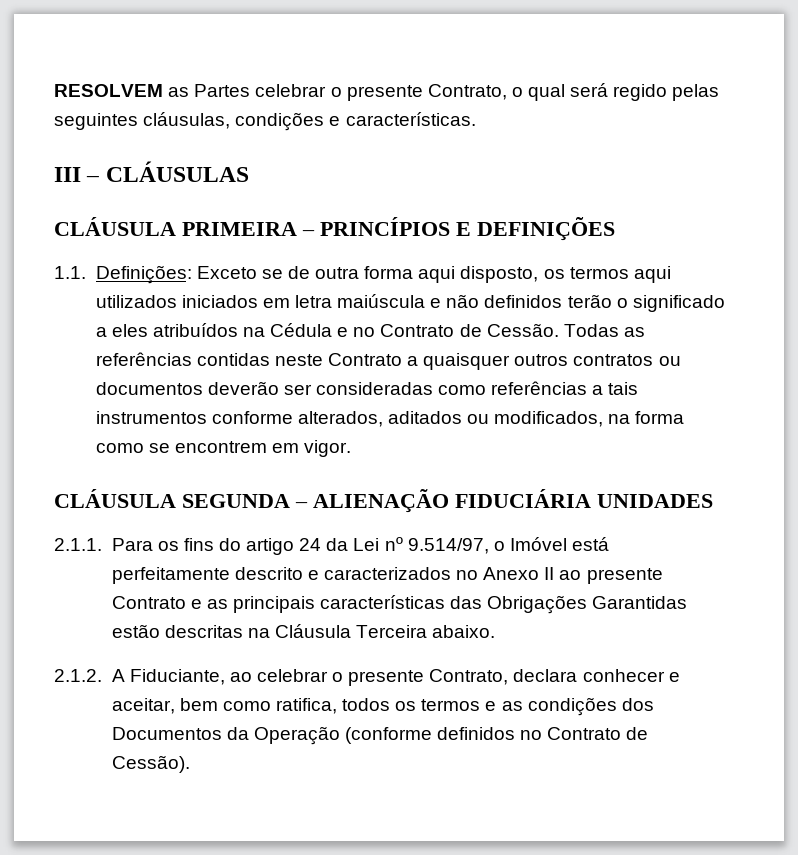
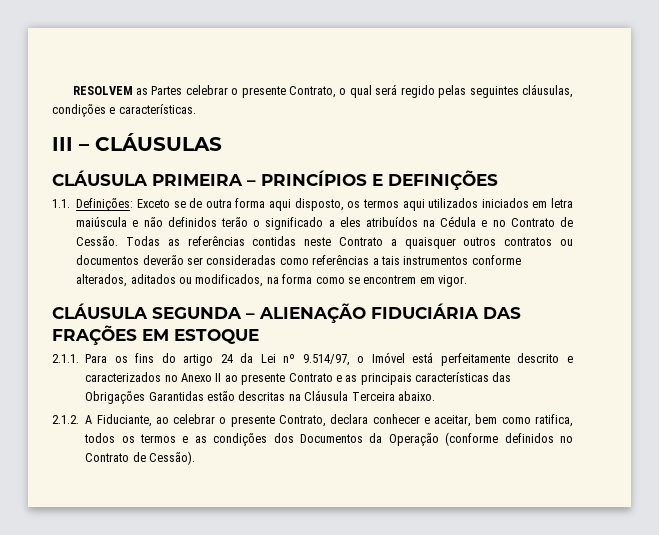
[597,494,713,508] UNIDADES -> [483,307,521,319] [52,325,259,345] DAS FRAÇÕES EM ESTOQUE

